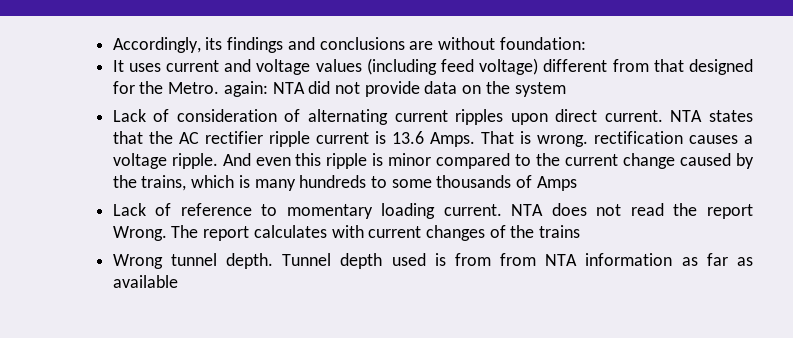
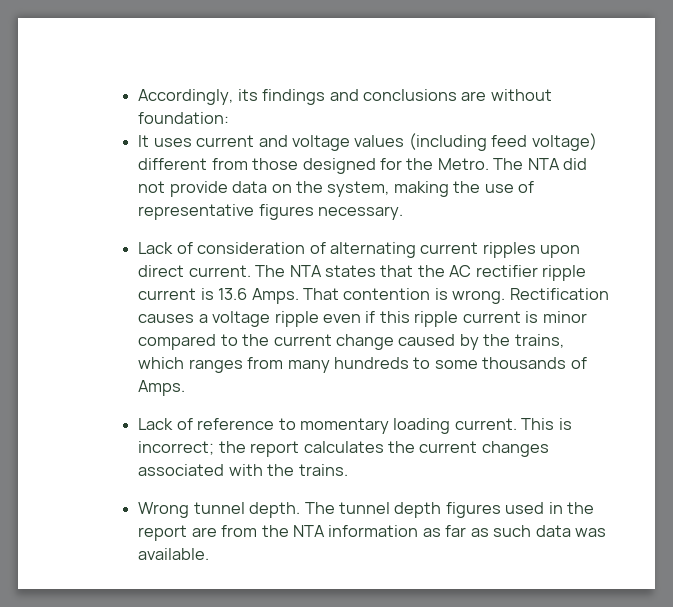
[653,59,684,72] that -> [252,158,299,170] those
[223,81,268,97] again: -> [493,158,524,170] The
[514,82,566,97] system -> [327,181,535,197] [138,204,404,220] system, making the use of representative figures necessary.
(663, 116) none -> [255,265,286,277] The
(514, 137) none -> [343,288,431,300] contention
[593,131,683,144] rectification -> [509,288,609,300] Rectification
[171,153,291,169] ripple. And even -> [274,311,376,327] ripple even if
(368, 161) none -> [462,311,521,323] current
[238,175,250,188] is -> [188,357,284,373] ranges from
[536,176,577,191] Amps -> [138,380,186,396] Amps.
[511,203,754,219] [112,225,581,241] [112,253,537,269] NTA does not read the report Wrong. The report calculates with current changes of the trains // Wrong tunnel depth. Tunnel depth used is from from -> [521,418,572,430] [138,441,549,457] [138,464,348,476] [138,502,595,518] [138,525,289,541] This is incorrect; the report calculates the current changes associated with the trains. // Wrong tunnel depth. The tunnel depth figures used in the report are from the
[112,275,178,288] available -> [493,525,607,537] [138,548,210,560] such data was available.

